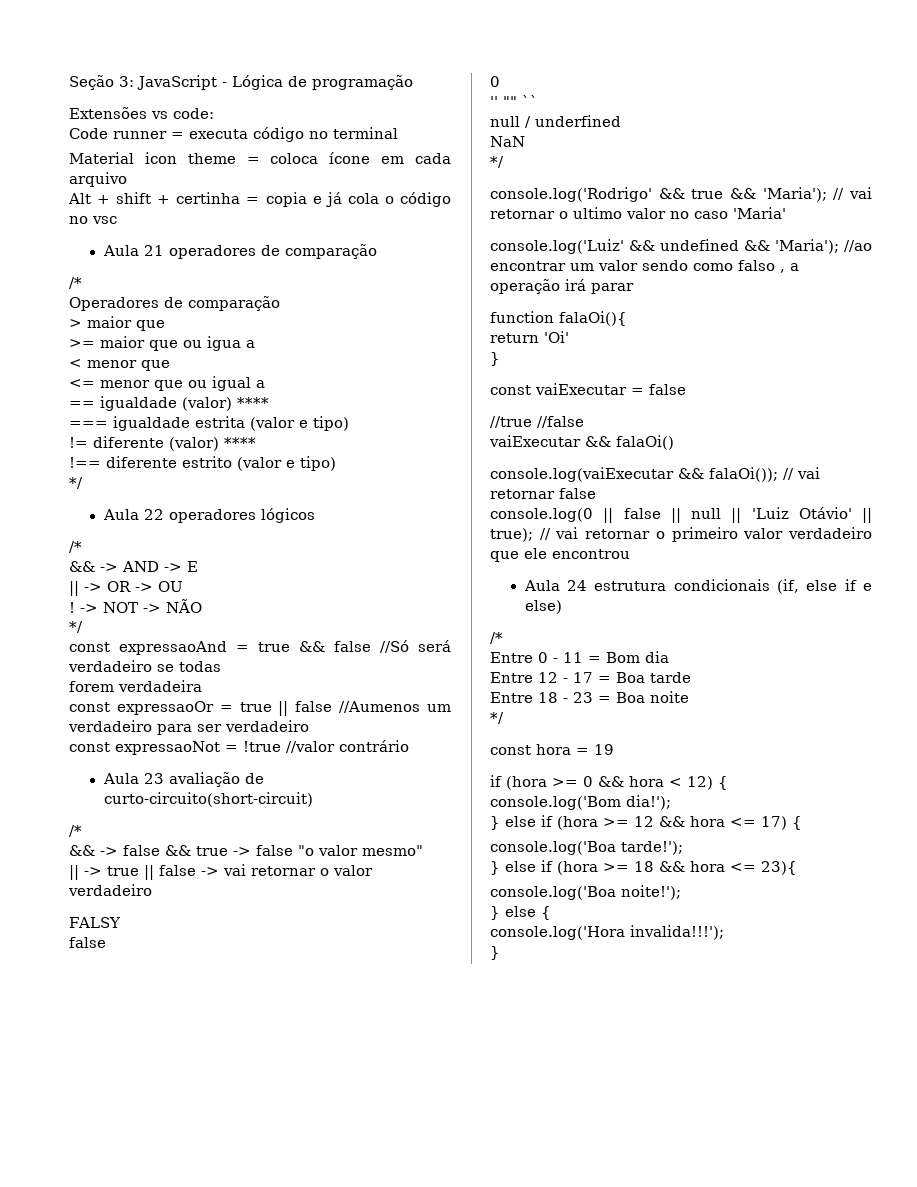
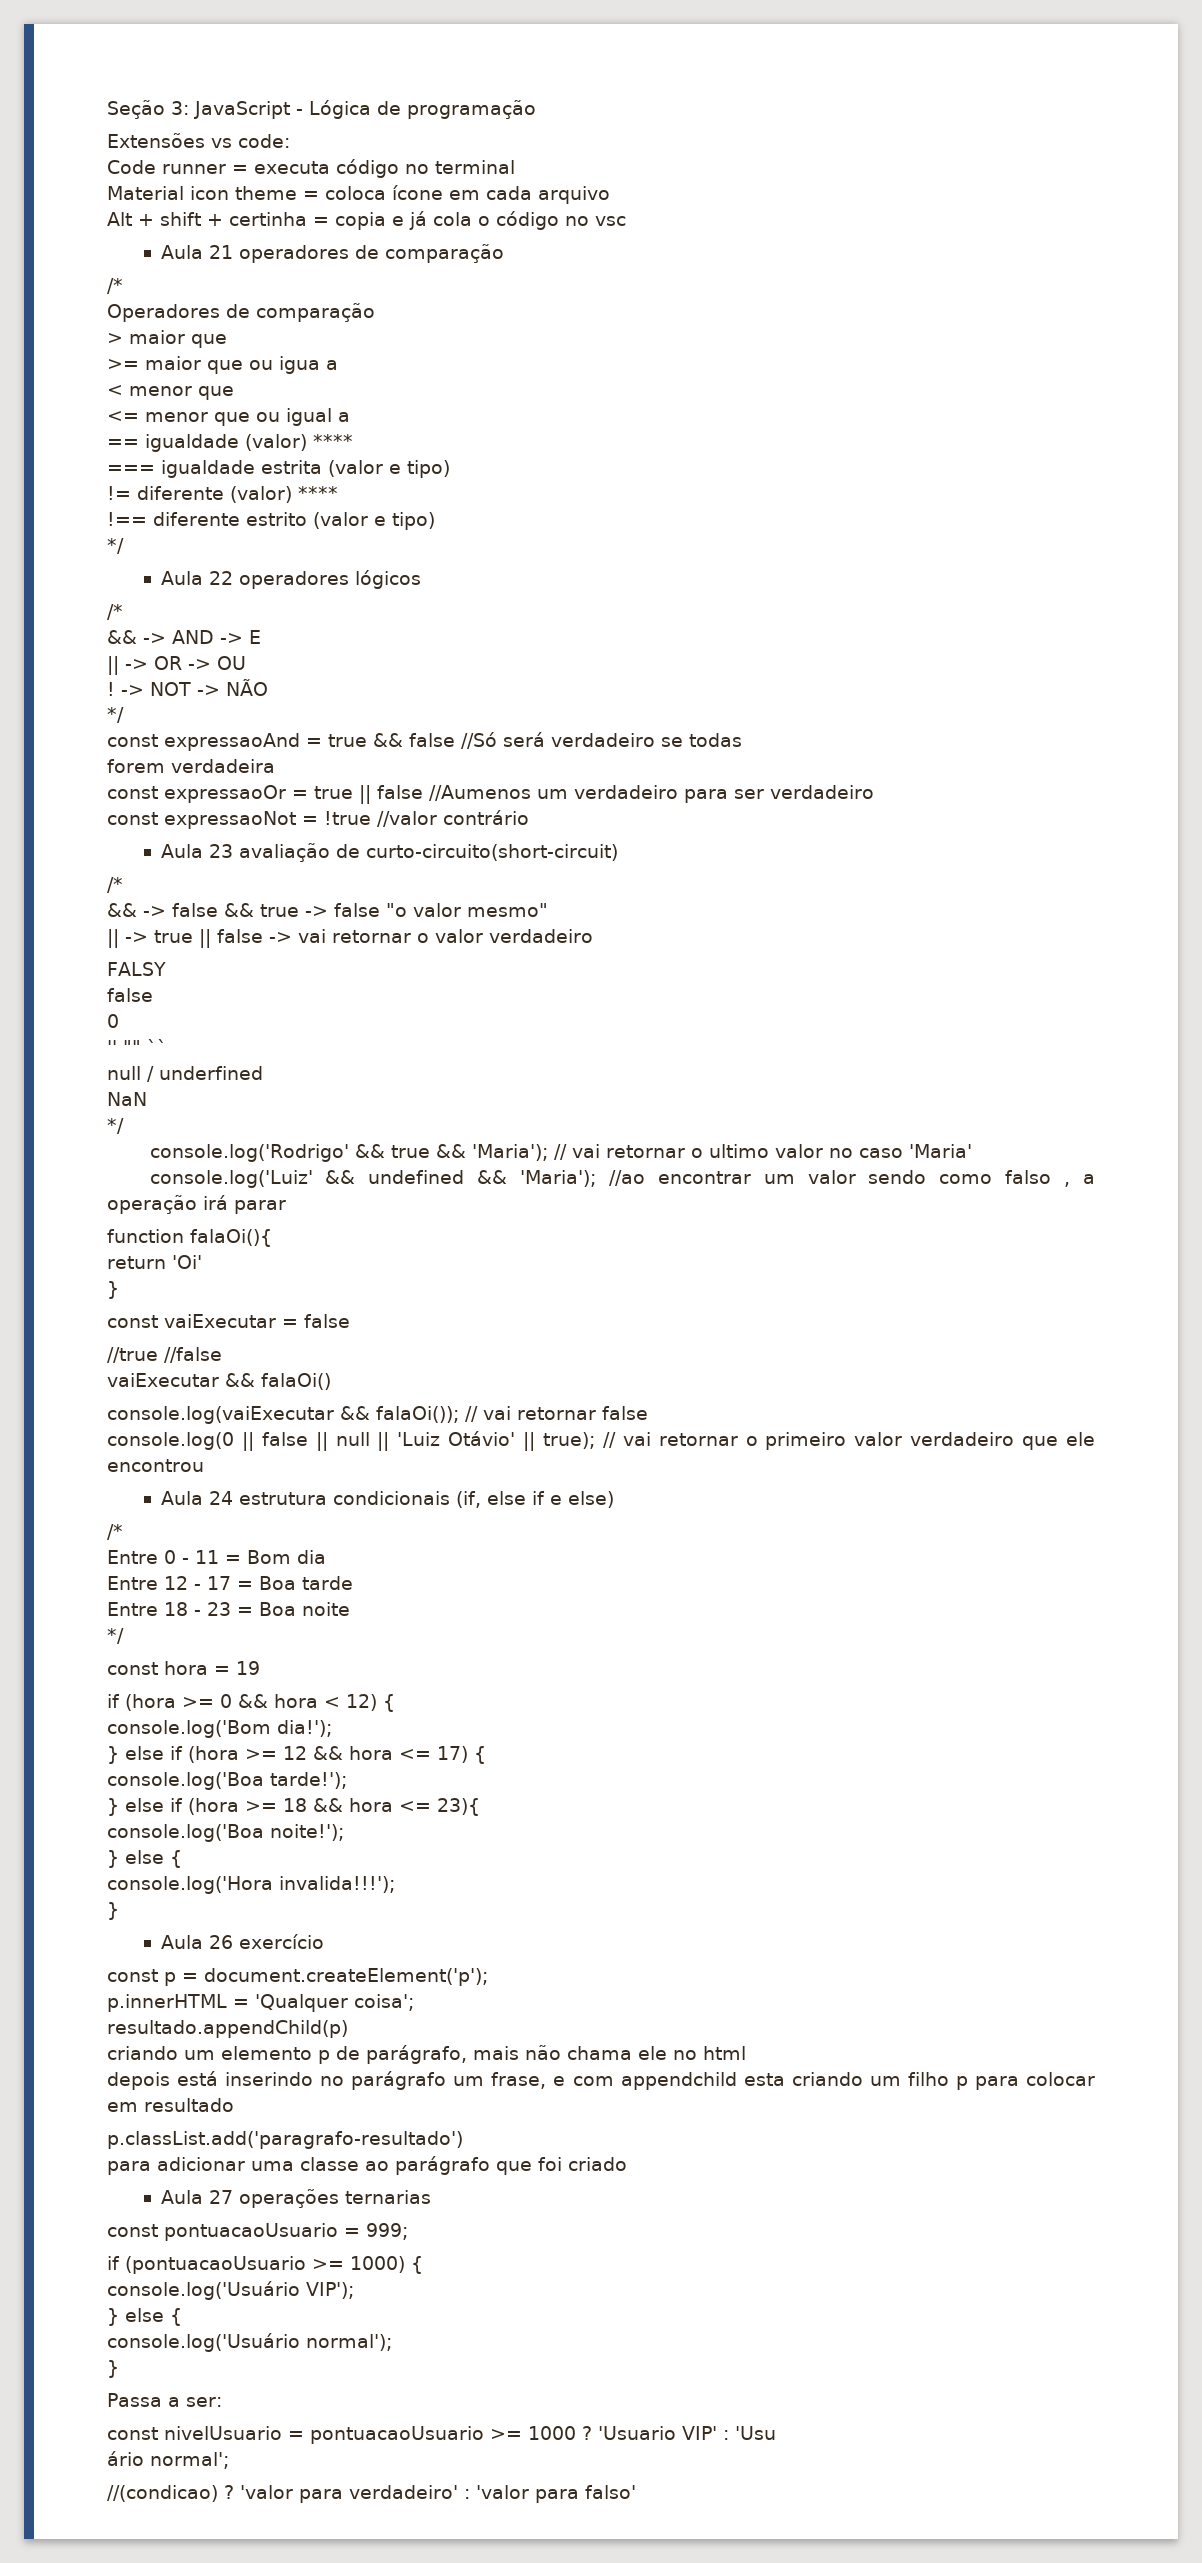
(500, 953) none -> [161,1934,325,1949] [107,1968,488,1986] [107,1994,414,2012] [107,2020,348,2038] [107,2045,746,2064] [107,2071,1095,2090] [107,2098,234,2112] [107,2131,463,2149] [107,2156,627,2175] [161,2189,432,2208] [107,2223,408,2241] [107,2256,423,2274] [107,2281,354,2300] [107,2308,182,2326] [107,2333,392,2352] [107,2360,119,2378] [107,2393,222,2407] [107,2426,776,2444] [107,2451,229,2469] [107,2485,636,2503] // Aula 26 exercício // const p = document.createElement('p'); // p.innerHTML = 'Qualquer coisa'; // resultado.appendChild(p) // criando um elemento p de parágrafo, mais não chama ele no html // depois está inserindo no parágrafo um frase, e com appendchild esta criando um filho p para colocar em resultado // p.classList.add('paragrafo-resultado') // para adicionar uma classe ao parágrafo que foi criado // Aula 27 operações ternarias // const pontuacaoUsuario = 999; // if (pontuacaoUsuario >= 1000) { // console.log('Usuário VIP'); // } else { // console.log('Usuário normal'); // } // Passa a ser: // const nivelUsuario = pontuacaoUsuario >= 1000 ? 'Usuario VIP' : 'Usu // ário normal'; // //(condicao) ? 'valor para verdadeiro' : 'valor para falso'

